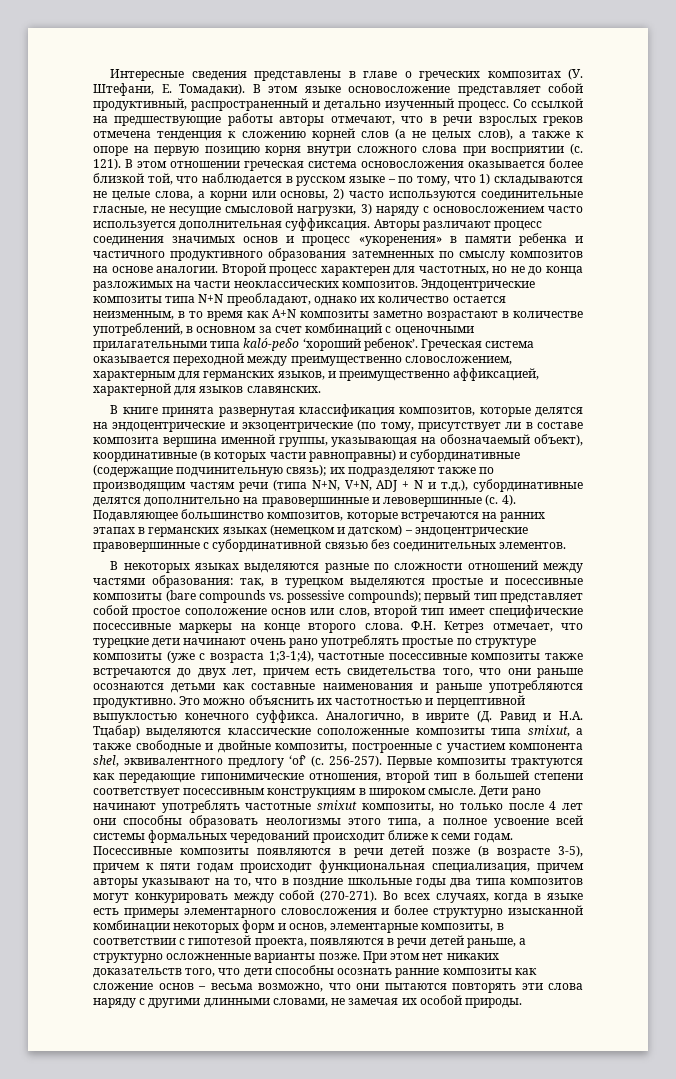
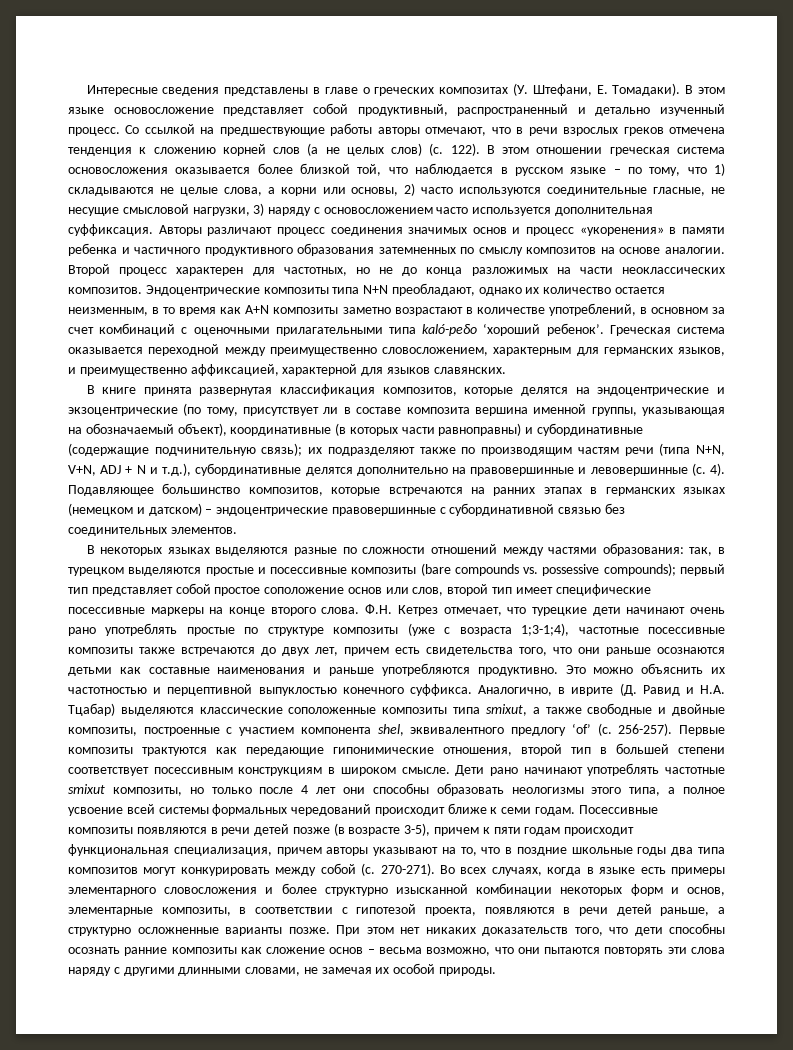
[477,128,585,140] [93,143,584,156] [93,158,121,170] слов), а также к опоре на первую позицию корня внутри сложного слова при восприятии (с. 121). -> [391,143,480,156] слов) (с. 122).
[320,890,378,902] (270-271). -> [361,863,435,876] (с. 270-271).

